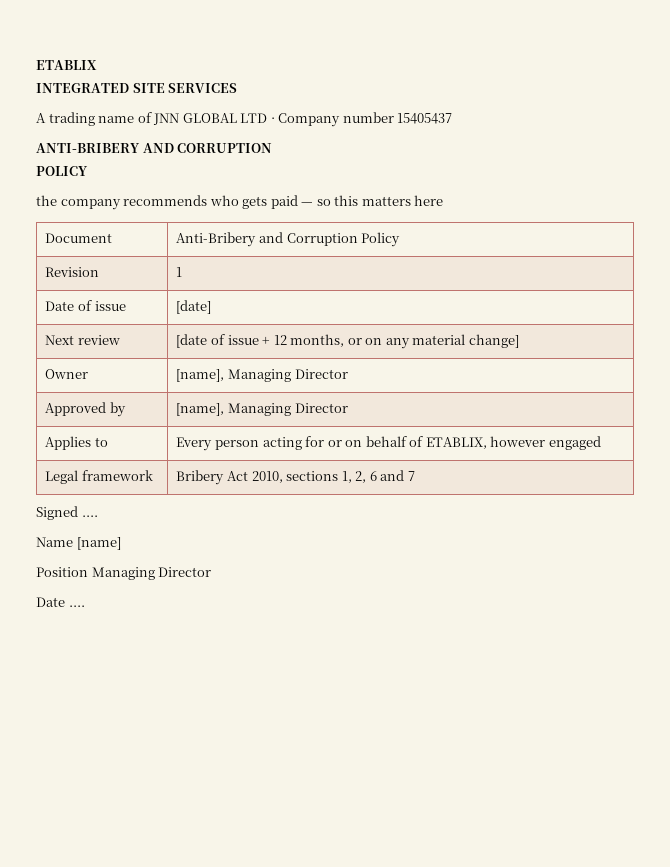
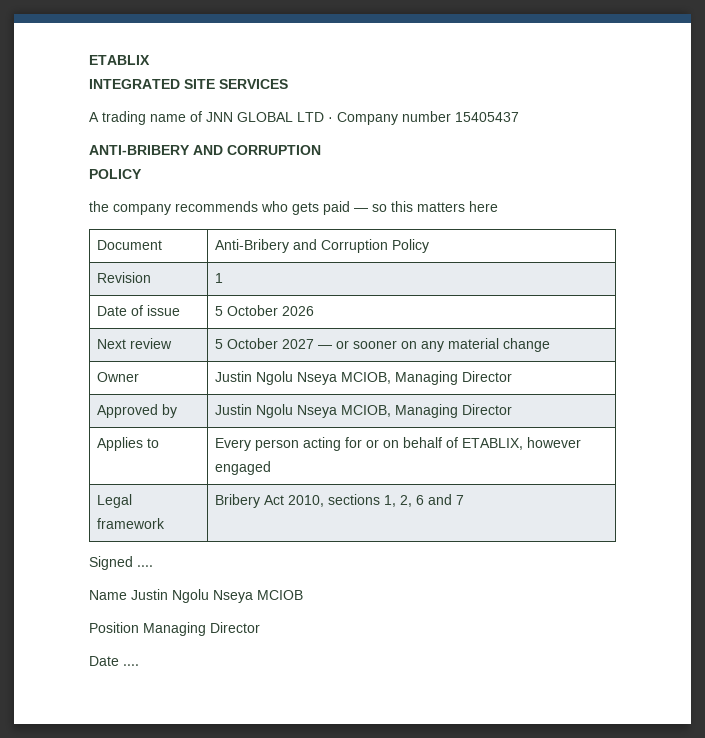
[176,300,212,314] [date] -> [215,305,315,316] 5 October 2026
[176,334,362,348] [date of issue + 12 months, or -> [215,338,398,349] 5 October 2027 — or sooner
[468,334,519,348] change] -> [503,338,551,352] change
[176,369,225,382] [name], -> [215,371,392,385] Justin Ngolu Nseya MCIOB,
[176,403,225,416] [name], -> [215,404,392,418] Justin Ngolu Nseya MCIOB,
[76,537,121,550] [name] -> [131,589,303,603] Justin Ngolu Nseya MCIOB

